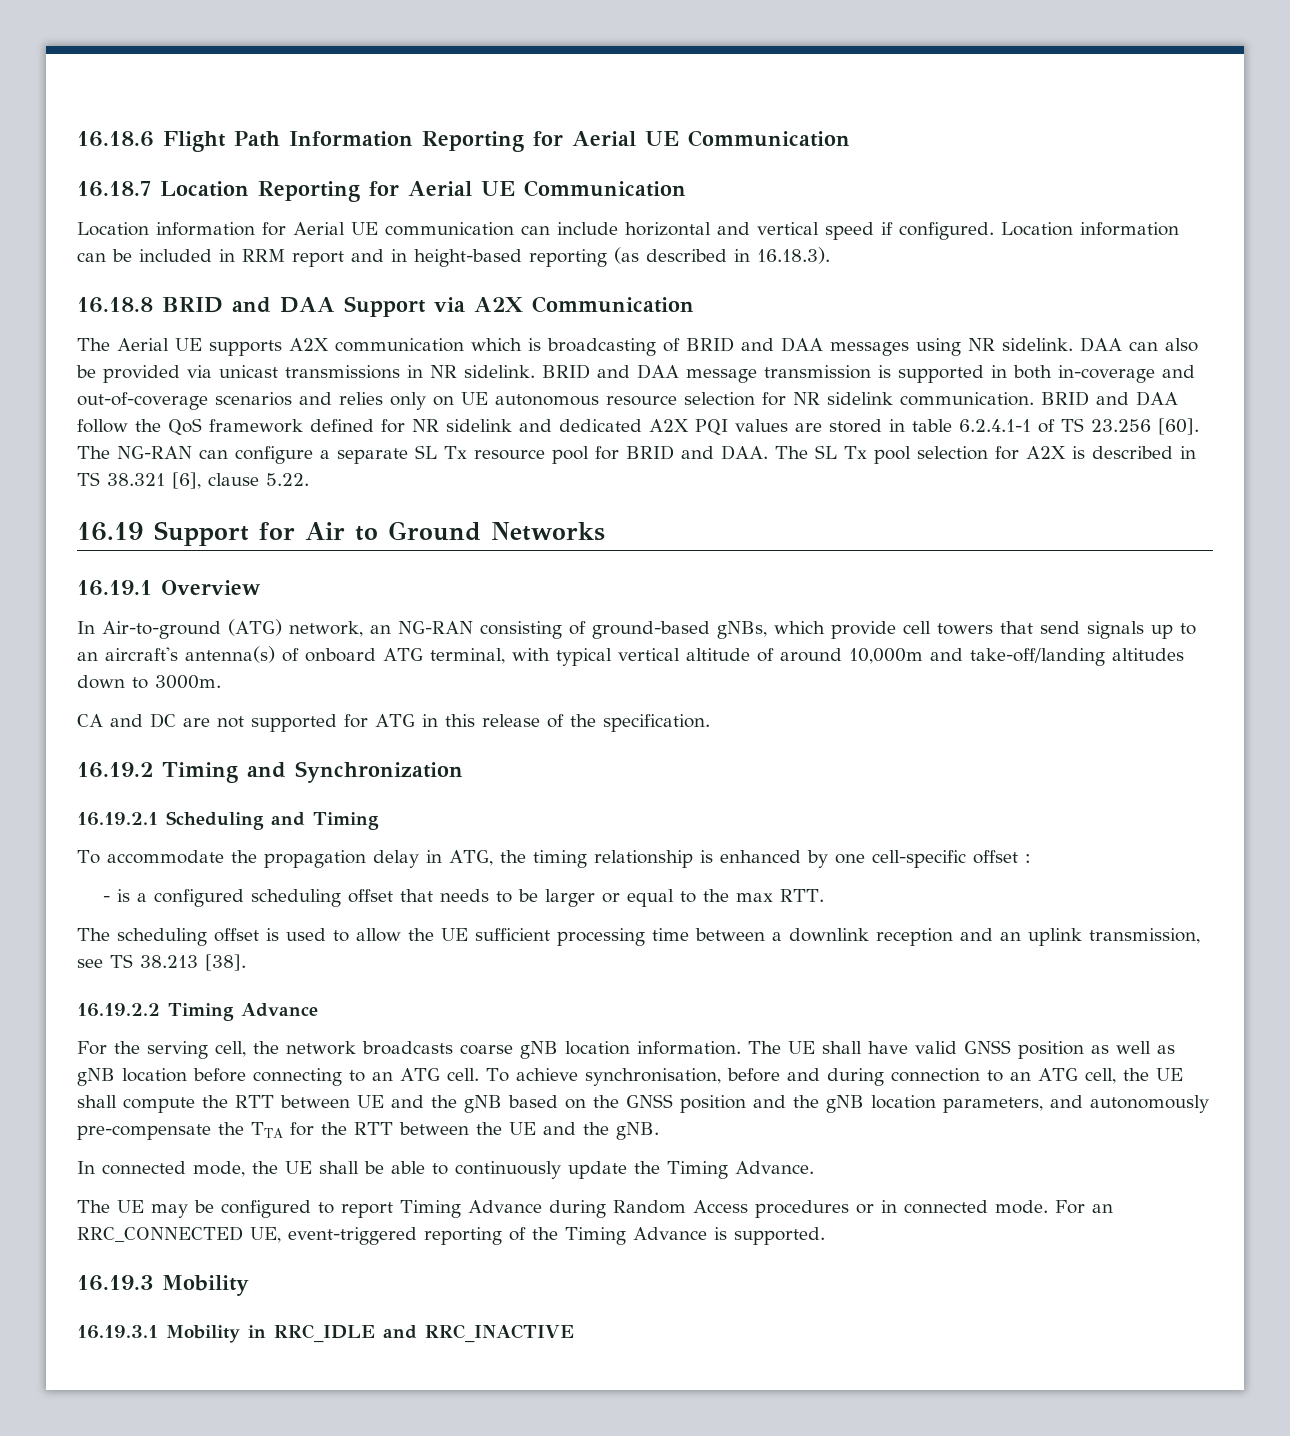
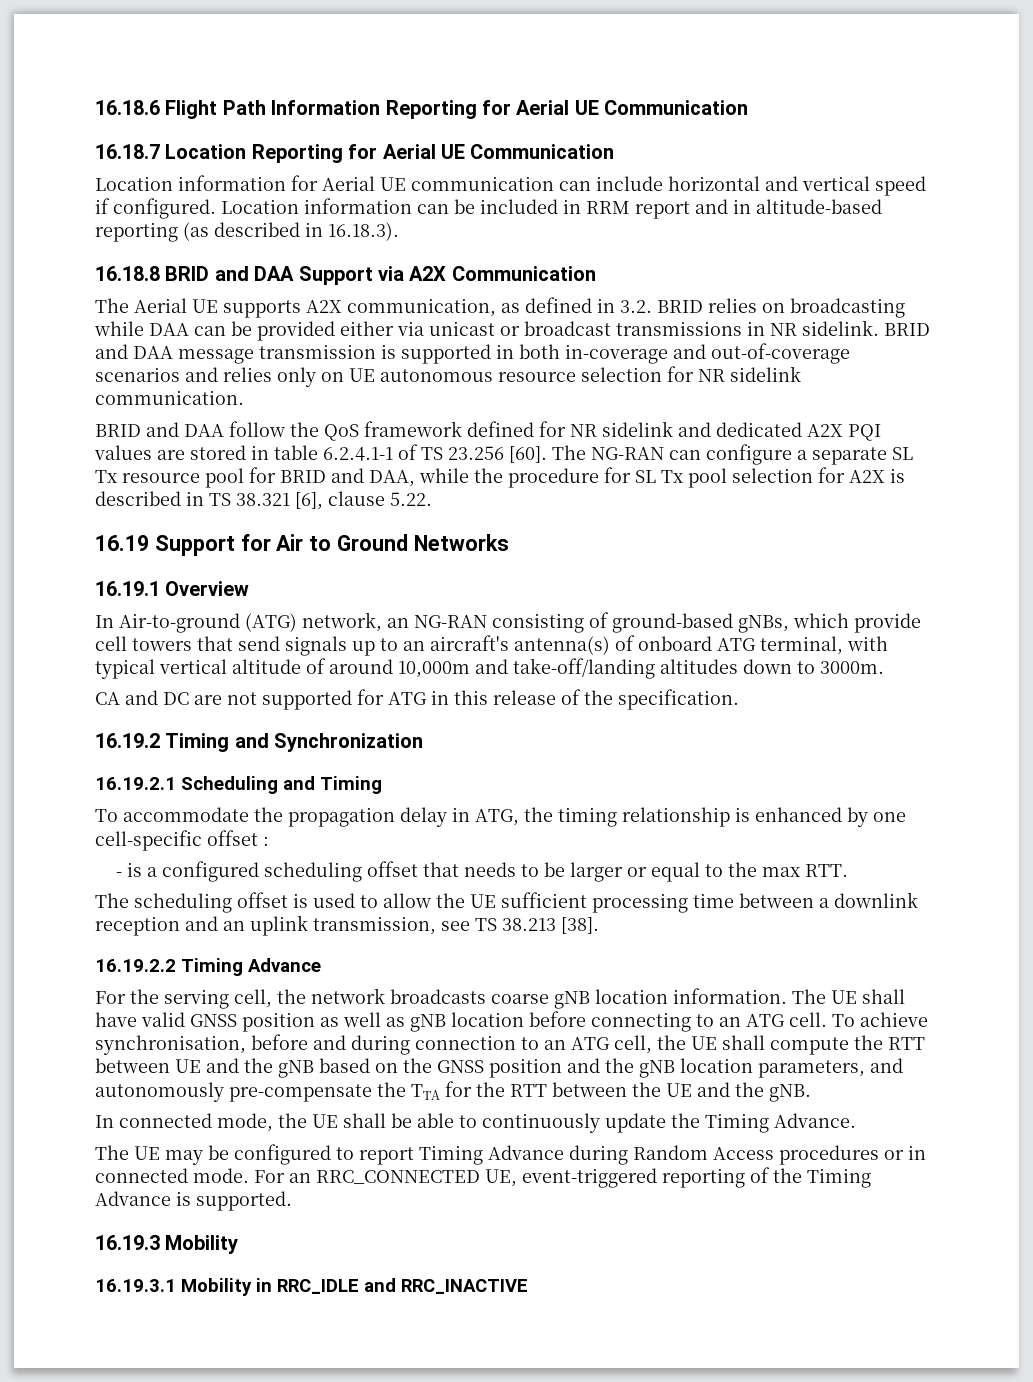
[414,249,522,267] height-based -> [756,199,882,214] altitude-based
[335,337,1073,356] communication which is broadcasting of BRID and DAA messages using NR sidelink. -> [347,297,905,318] [94,321,144,336] communication, as defined in 3.2. BRID relies on broadcasting while
[1165,338,1198,352] also -> (226, 331) none
(180, 374) none -> [340,321,394,336] either
(278, 371) none -> [500,321,611,336] or broadcast
(1034, 399) none -> (244, 397) //
[721,445,808,460] DAA. The -> [369,467,631,488] DAA, while the procedure for

